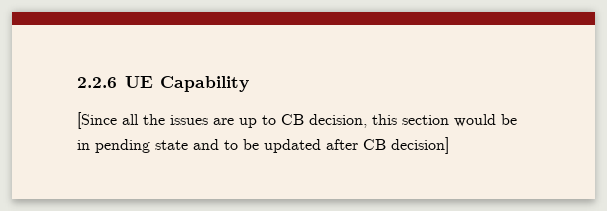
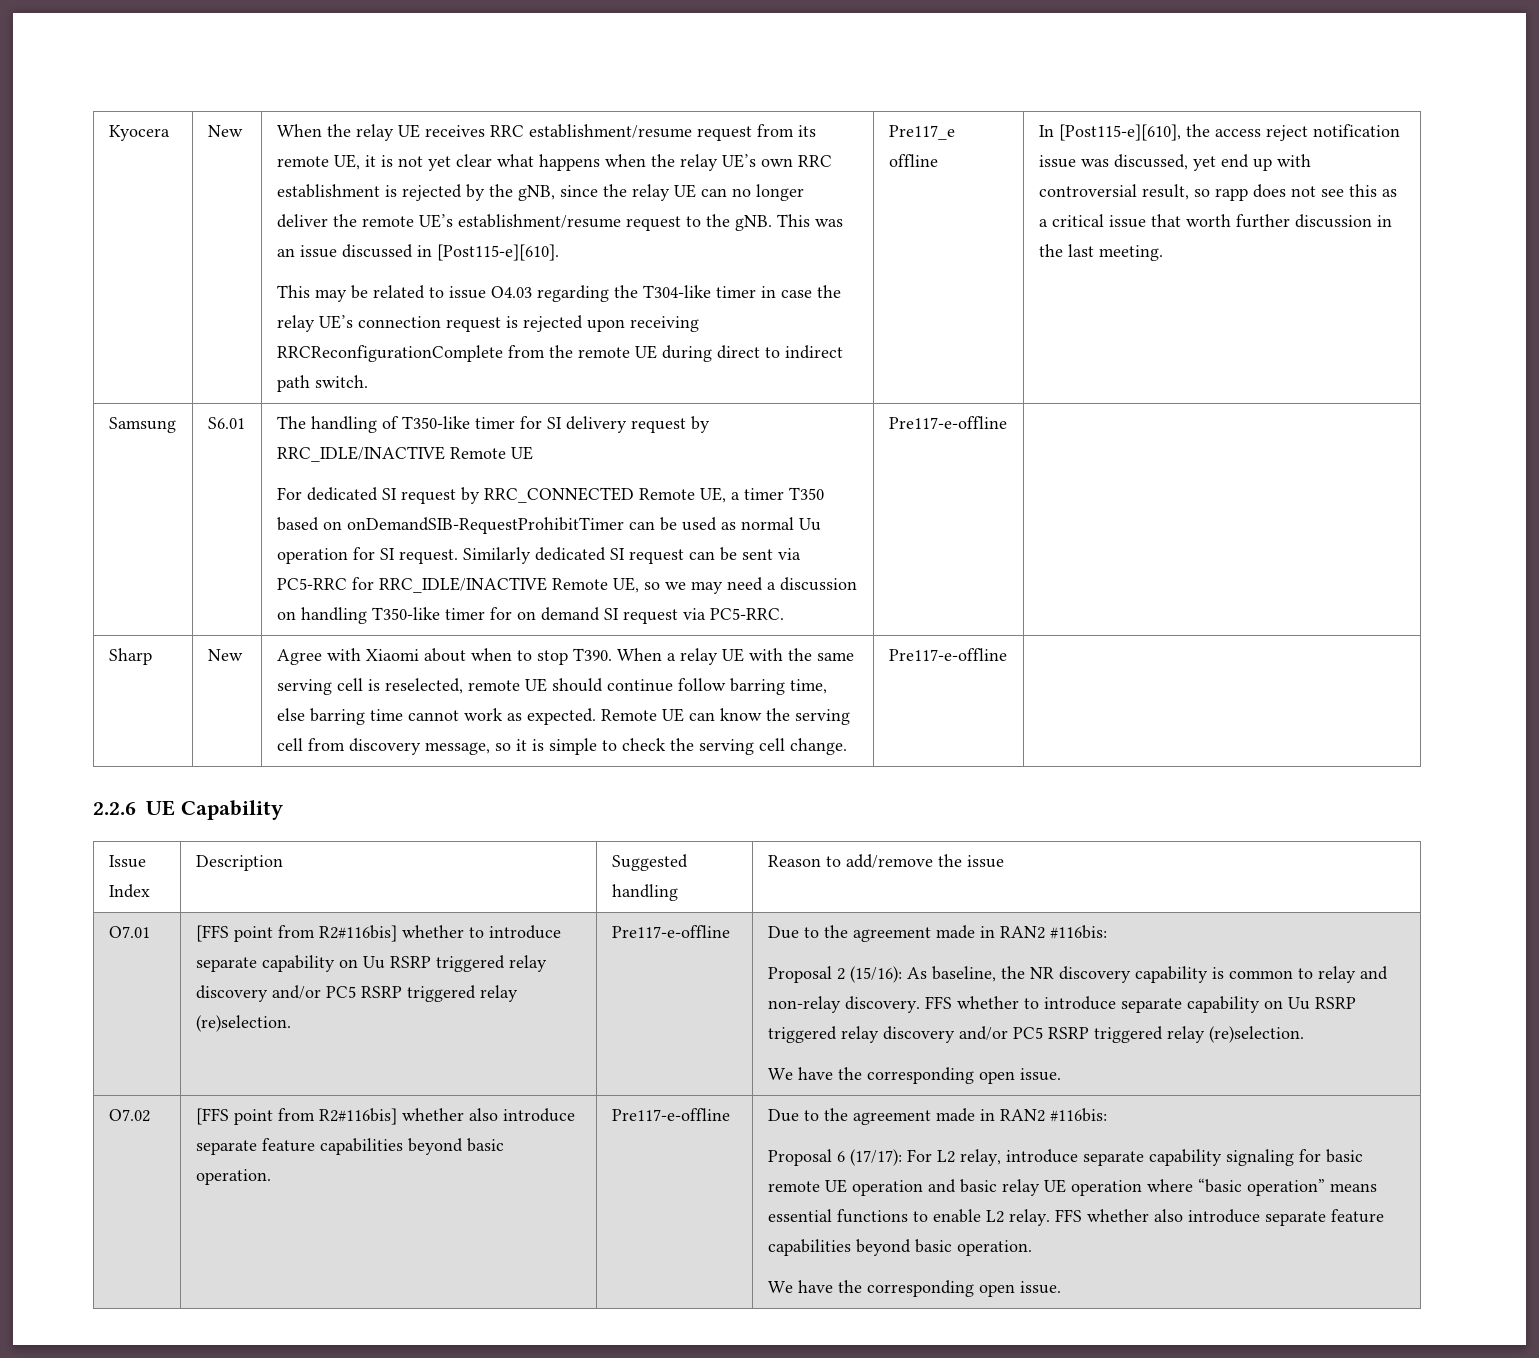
[77,76,249,92] [77,112,517,129] [77,137,449,154] 2.2.6 UE Capability // [Since all the issues are up to CB decision, this section would be in pending state and to be updated after CB decision] -> [108,125,170,141] [207,125,243,137] [276,124,816,141] [276,154,832,171] [276,184,804,201] [276,214,843,231] [276,244,559,261] [276,285,841,302] [276,315,699,332] [276,345,843,362] [276,375,368,392] [888,125,955,140] [888,154,938,167] [1038,124,1400,141] [1038,154,1311,171] [1038,184,1397,201] [1038,214,1392,228] [1038,244,1163,261] [108,417,176,433] [207,417,245,429] [276,416,710,433] [276,446,533,462] [276,487,824,504] [276,517,821,534] [276,547,801,564] [276,577,857,594] [276,607,784,624] [888,416,1007,429] [108,648,152,665] [207,649,243,661] [276,648,854,665] [276,678,827,695] [276,708,850,725] [276,738,847,755] [888,648,1007,661] [93,800,283,820] [108,855,146,868] [108,884,150,898] [195,855,283,871] [611,854,688,871] [611,884,678,901] [767,854,1004,868] [108,926,150,938] [195,925,561,942] [195,955,547,972] [195,985,518,1002] [195,1015,291,1032] [611,925,730,938] [767,925,1107,942] [767,966,1388,983] [767,996,1356,1013] [767,1026,1304,1043] [767,1067,1061,1084] [108,1109,150,1122] [195,1108,575,1125] [195,1138,504,1155] [195,1169,271,1185] [611,1108,730,1121] [767,1108,1107,1125] [767,1149,1363,1166] [767,1178,1377,1196] [767,1209,1384,1226] [767,1239,1032,1256] [767,1280,1061,1297] Kyocera | New | When the relay UE receives RRC establishment/resume request from its remote UE, it is not yet clear what happens when the relay UE’s own RRC establishment is rejected by the gNB, since the relay UE can no longer deliver the remote UE’s establishment/resume request to the gNB. This was an issue discussed in [Post115-e][610]. // This may be related to issue O4.03 regarding the T304-like timer in case the relay UE’s connection request is rejected upon receiving RRCReconfigurationComplete from the remote UE during direct to indirect path switch. | Pre117_e offline | In [Post115-e][610], the access reject notification issue was discussed, yet end up with controversial result, so rapp does not see this as a critical issue that worth further discussion in the last meeting. // Samsung | S6.01 | The handling of T350-like timer for SI delivery request by RRC_IDLE/INACTIVE Remote UE // For dedicated SI request by RRC_CONNECTED Remote UE, a timer T350 based on onDemandSIB-RequestProhibitTimer can be used as normal Uu operation for SI request. Similarly dedicated SI request can be sent via PC5-RRC for RRC_IDLE/INACTIVE Remote UE, so we may need a discussion on handling T350-like timer for on demand SI request via PC5-RRC. | Pre117-e-offline | // Sharp | New | Agree with Xiaomi about when to stop T390. When a relay UE with the same serving cell is reselected, remote UE should continue follow barring time, else barring time cannot work as expected. Remote UE can know the serving cell from discovery message, so it is simple to check the serving cell change. | Pre117-e-offline | // 2.2.6 UE Capability // Issue Index | Description | Suggested handling | Reason to add/remove the issue // O7.01 | [FFS point from R2#116bis] whether to introduce separate capability on Uu RSRP triggered relay discovery and/or PC5 RSRP triggered relay (re)selection. | Pre117-e-offline | Due to the agreement made in RAN2 #116bis: // Proposal 2 (15/16): As baseline, the NR discovery capability is common to relay and non-relay discovery. FFS whether to introduce separate capability on Uu RSRP triggered relay discovery and/or PC5 RSRP triggered relay (re)selection. // We have the corresponding open issue. // O7.02 | [FFS point from R2#116bis] whether also introduce separate feature capabilities beyond basic operation. | Pre117-e-offline | Due to the agreement made in RAN2 #116bis: // Proposal 6 (17/17): For L2 relay, introduce separate capability signaling for basic remote UE operation and basic relay UE operation where “basic operation” means essential functions to enable L2 relay. FFS whether also introduce separate feature capabilities beyond basic operation. // We have the corresponding open issue.

